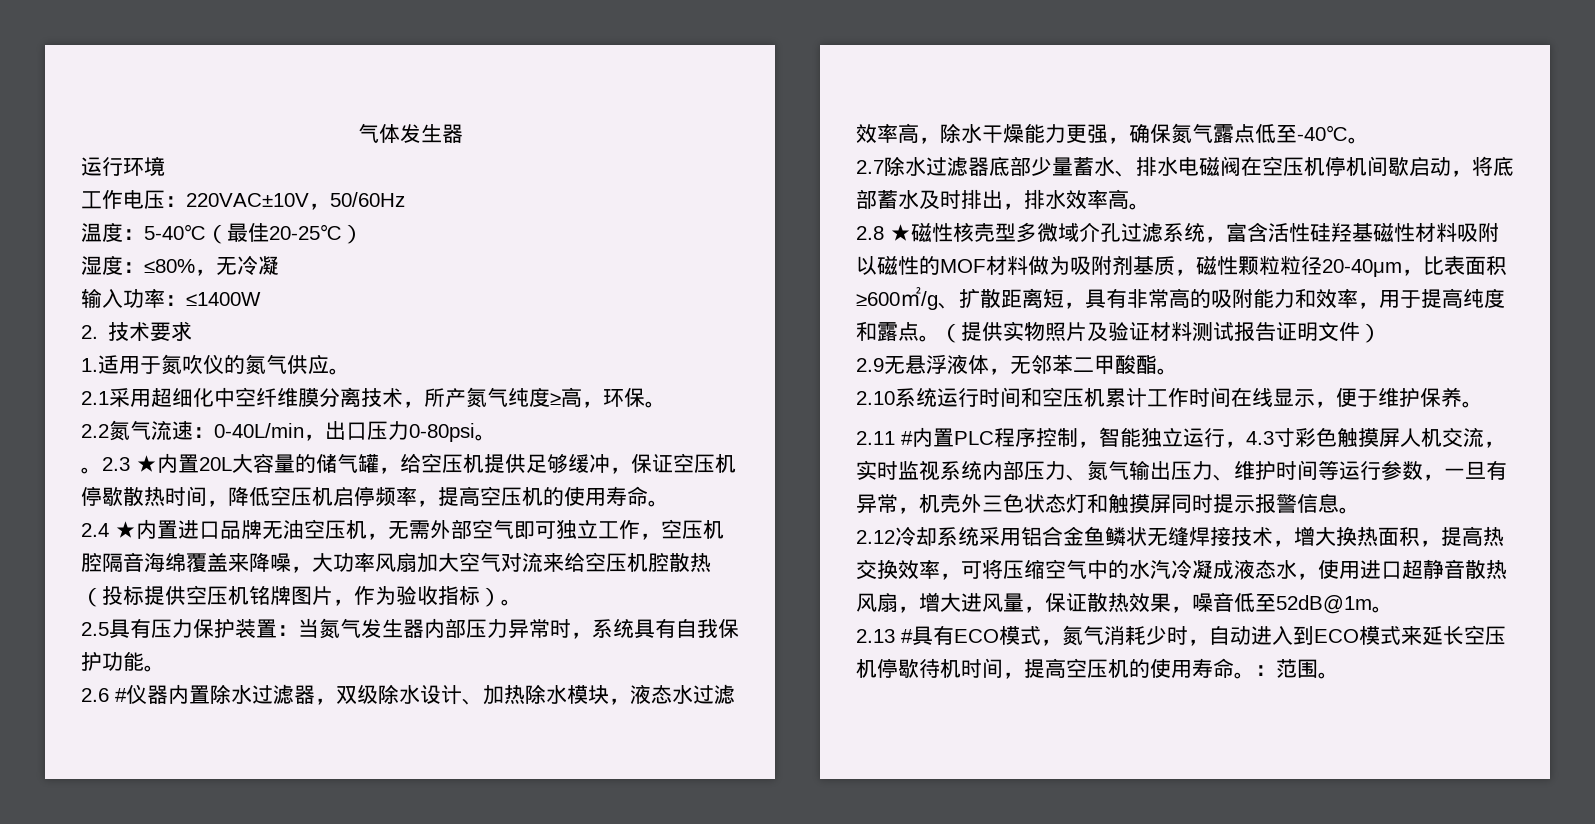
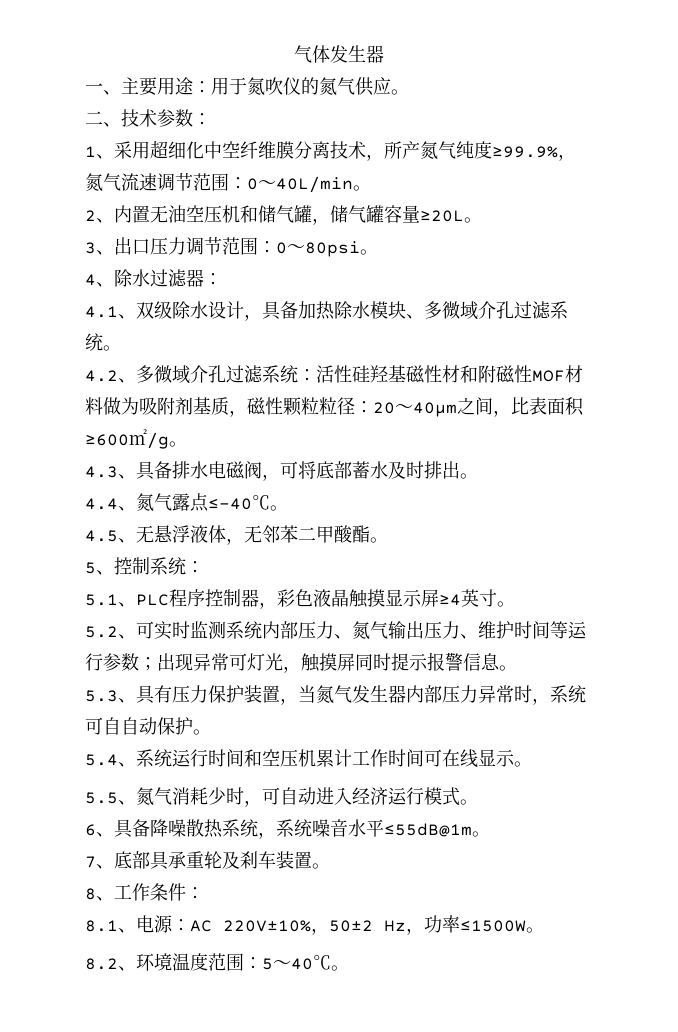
[81,156,165,176] [81,190,405,210] [81,222,363,244] [81,255,279,276] [81,288,261,308] [81,321,193,341] [81,355,119,374] 运行环境 // 工作电压：220VAC±10V，50/60Hz // 温度：5-40℃（最佳20-25℃） // 湿度：≤80%，无冷凝 // 输入功率：≤1400W // 2.技术要求 // 1.适 -> [85,77,211,96] 一、主要用途：
[81,391,109,405] 2.1 -> [85,109,211,127] [85,146,114,159] 二、技术参数： // 1、
[550,387,666,408] [81,420,496,442] [81,453,736,474] [81,486,669,507] [81,519,724,540] [81,552,711,573] [81,585,522,607] [81,618,739,639] [81,651,165,672] [81,684,336,705] ≥高，环保。 // 2.2氮气流速：0-40L/min，出口压力0-80psi。 // 。2.3 ★内置20L大容量的储气罐，给空压机提供足够缓冲，保证空压机停歇散热时间，降低空压机启停频率，提高空压机的使用寿命。 // 2.4 ★内置进口品牌无油空压机，无需外部空气即可独立工作，空压机腔隔音海绵覆盖来降噪，大功率风扇加大空气对流来给空压机腔散热（投标提供空压机铭牌图片，作为验收指标）。 // 2.5具有压力保护装置：当氮气发生器内部压力异常时，系统具有自我保护功能。 // 2.6 #仪器内置除水过滤器， -> [492,146,576,161] [85,173,371,193] [85,205,482,225] [85,237,378,257] [85,269,222,287] [85,306,136,319] ≥99.9%，氮气流速调节范围：0～40L/min。 // 2、内置无油空压机和储气罐，储气罐容量≥20L。 // 3、出口压力调节范围：0～80psi。 // 4、除水过滤器： // 4.1、
[462,698,483,705] 、 -> [244,301,298,321] ，具备
[609,684,735,705] [856,123,1369,144] [856,156,1514,177] [856,189,1150,210] [856,222,1268,243] ，液态水过滤效率高，除水干燥能力更强，确保氮气露点低至-40℃。 // 2.7除水过滤器底部少量蓄水、排水电磁阀在空压机停机间歇启动，将底部蓄水及时排出，排水效率高。 // 2.8 ★磁性核壳型多微域介孔过滤系统，富含 -> [406,301,568,320] [85,333,121,351] [85,365,316,384] 、多微域介孔过滤系统。 // 4.2、多微域介孔过滤系统：
[1436,222,1499,242] [856,255,940,275] 料吸附以磁性的 -> [460,365,532,384] 和附磁性
[1322,259,1402,277] 20-40μm -> [355,397,493,417] ：20～40μm之间
[938,288,1505,309] [856,321,1381,343] [856,358,884,372] 、扩散距离短，具有非常高的吸附能力和效率，用于提高纯度和露点。（提供实物照片及验证材料测试报告证明文件） // 2.9 -> [169,441,187,447] [85,461,478,481] [85,493,288,512] [85,530,136,543] 。 // 4.3、具备排水电磁阀，可将底部蓄水及时排出。 // 4.4、氮气露点≤-40℃。 // 4.5、
[856,387,1483,408] [856,427,1505,448] [856,460,940,481] 2.10系统运行时间和空压机累计工作时间在线显示，便于维护保养。 // 2.11 #内置PLC程序控制，智能独立运行，4.3寸彩色触摸屏人机交流，实时监视 -> [85,557,204,575] [85,589,515,609] [85,621,226,640] 5、控制系统： // 5.1、PLC程序控制器，彩色液晶触摸显示屏≥4英寸。 // 5.2、可实时监测
[1423,460,1507,481] [856,493,1108,514] ，一旦有异常，机壳外三色状态灯和 -> [139,653,301,673] ；出现异常可灯光，
[856,526,1504,547] [856,559,1507,580] [856,592,1393,614] [856,625,1062,646] 2.12冷却系统采用铝合金鱼鳞状无缝焊接技术，增大换热面积，提高热交换效率，可将压缩空气中的水汽冷凝成液态水，使用进口超静音散热风扇，增大进风量，保证散热效果，噪音低至52dB@1m。 // 2.13 #具有ECO模式， -> [85,685,586,705] [85,717,211,735] [85,749,532,768] [85,792,136,805] 5.3、具有压力保护装置，当氮气发生器内部压力异常时，系统可自自动保护。 // 5.4、系统运行时间和空压机累计工作时间可在线显示。 // 5.5、
(1209, 642) none -> [262,787,280,805] 可
[1293,625,1506,645] [856,658,1318,679] 到ECO模式来延长空压机停歇待机时间，提高空压机的使用寿命。：范围 -> [352,787,478,806] [85,819,490,839] [85,851,330,870] [85,883,204,901] [85,915,544,935] [85,953,331,971] 经济运行模式。 // 6、具备降噪散热系统，系统噪音水平≤55dB@1m。 // 7、底部具承重轮及刹车装置。 // 8、工作条件： // 8.1、电源：AC 220V±10%，50±2 Hz，功率≤1500W。 // 8.2、环境温度范围：5～40℃

